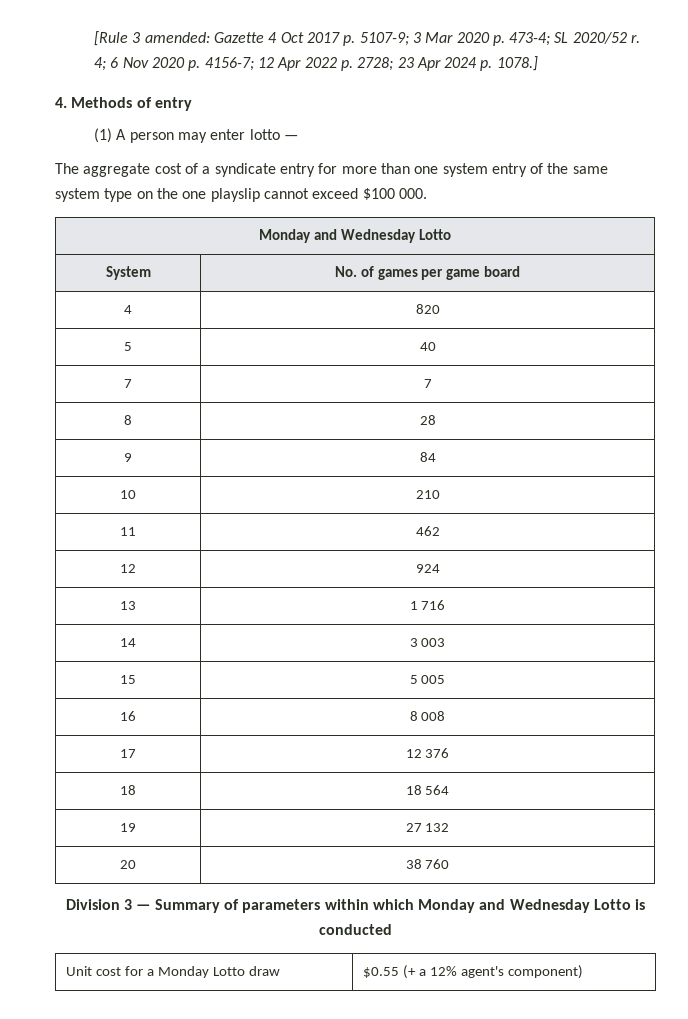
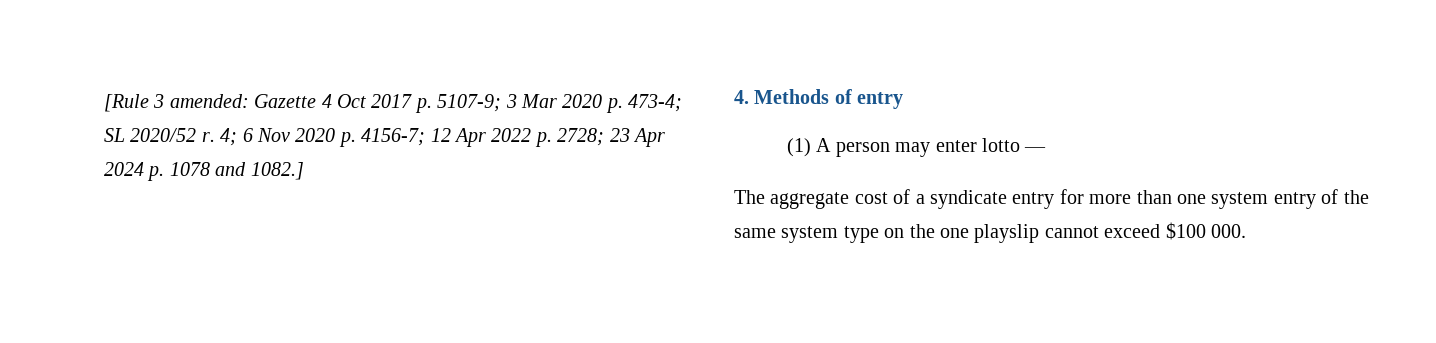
[496,56,538,71] 1078.] -> [169,162,304,180] 1078 and 1082.]
[259,229,451,243] [105,266,151,280] [334,266,521,280] [124,305,132,314] [415,304,440,314] [124,342,132,351] [419,342,436,351] [124,379,132,388] [423,379,432,388] [124,415,132,425] [419,415,436,425] [124,453,132,462] [419,452,436,462] [120,490,136,499] [415,490,440,499] [120,527,136,536] [415,526,440,536] [120,564,136,573] [415,564,440,573] [120,601,136,610] [409,600,446,610] [120,638,136,647] [409,638,446,647] [120,675,136,684] [409,675,446,684] [120,711,136,721] [409,711,446,721] [120,749,136,758] [405,748,450,758] [120,785,136,795] [405,785,450,795] [120,823,136,832] [405,823,450,832] [120,860,136,869] [405,859,450,869] [65,899,646,913] [319,924,392,935] [66,966,280,978] [363,965,583,979] // Monday and Wednesday Lotto // System | No. of games per game board // 4 | 820 // 5 | 40 // 7 | 7 // 8 | 28 // 9 | 84 // 10 | 210 // 11 | 462 // 12 | 924 // 13 | 1 716 // 14 | 3 003 // 15 | 5 005 // 16 | 8 008 // 17 | 12 376 // 18 | 18 564 // 19 | 27 132 // 20 | 38 760 // Division 3 — Summary of parameters within which Monday and Wednesday Lotto is conducted // Unit cost for a Monday Lotto draw | $0.55 (+ a 12% agent's component) -> (1246, 231) none

